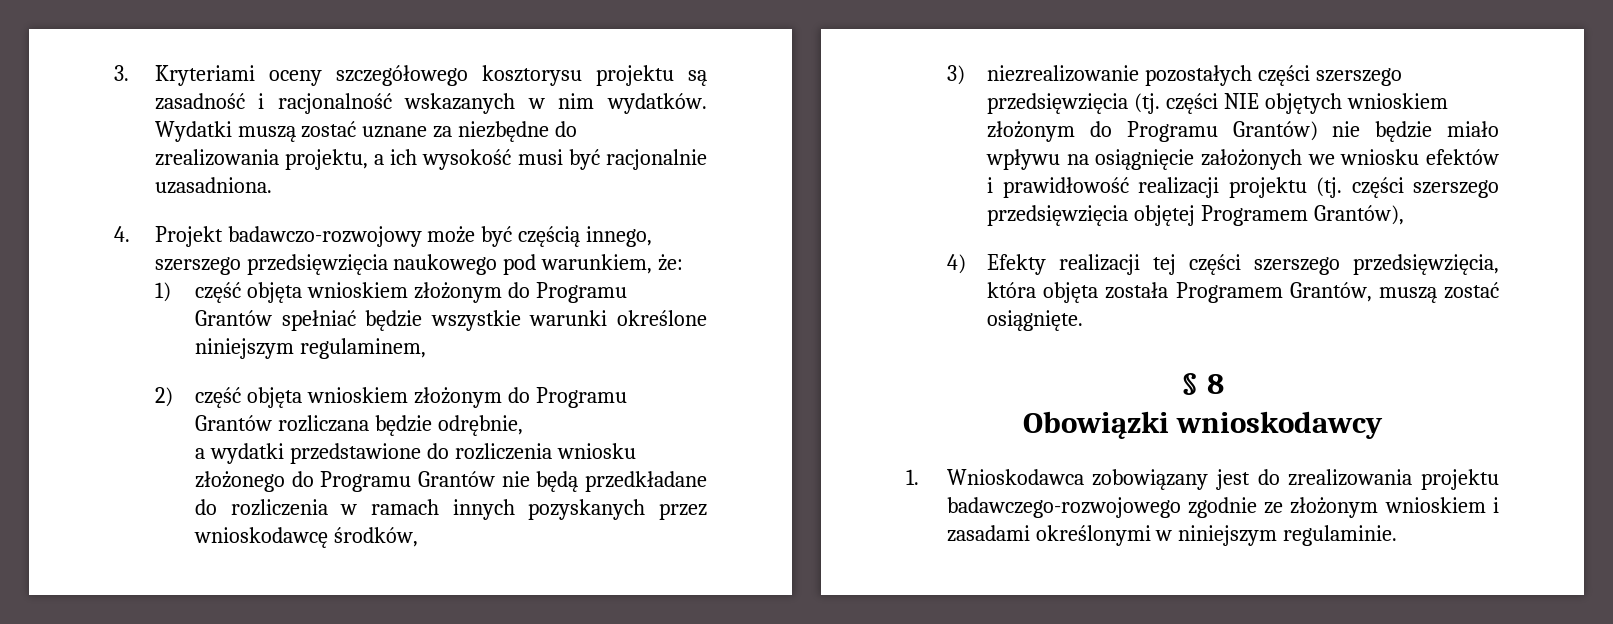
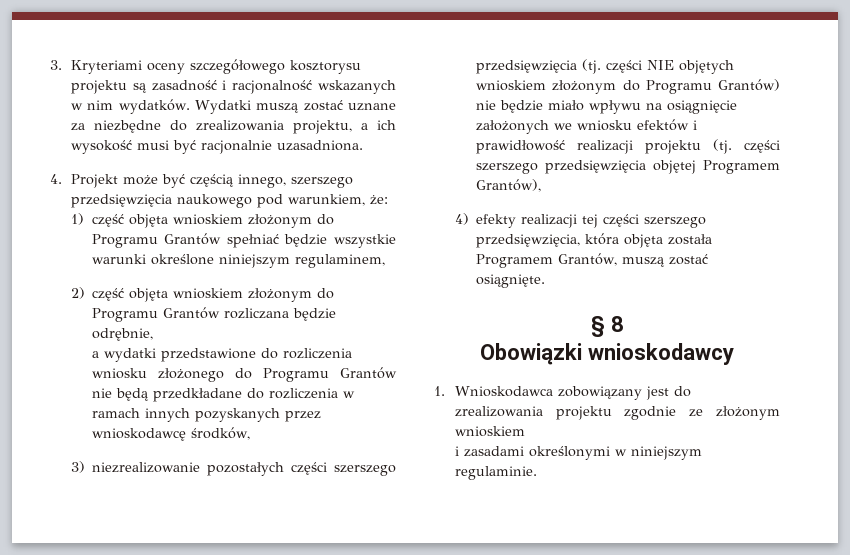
[227,226,422,247] badawczo-rozwojowy -> (118, 181) none
[987,254,1047,275] Efekty -> [476,214,517,228] efekty
[946,497,1181,518] badawczego-rozwojowego -> (612, 413) none
(1486, 505) none -> (525, 431) //

